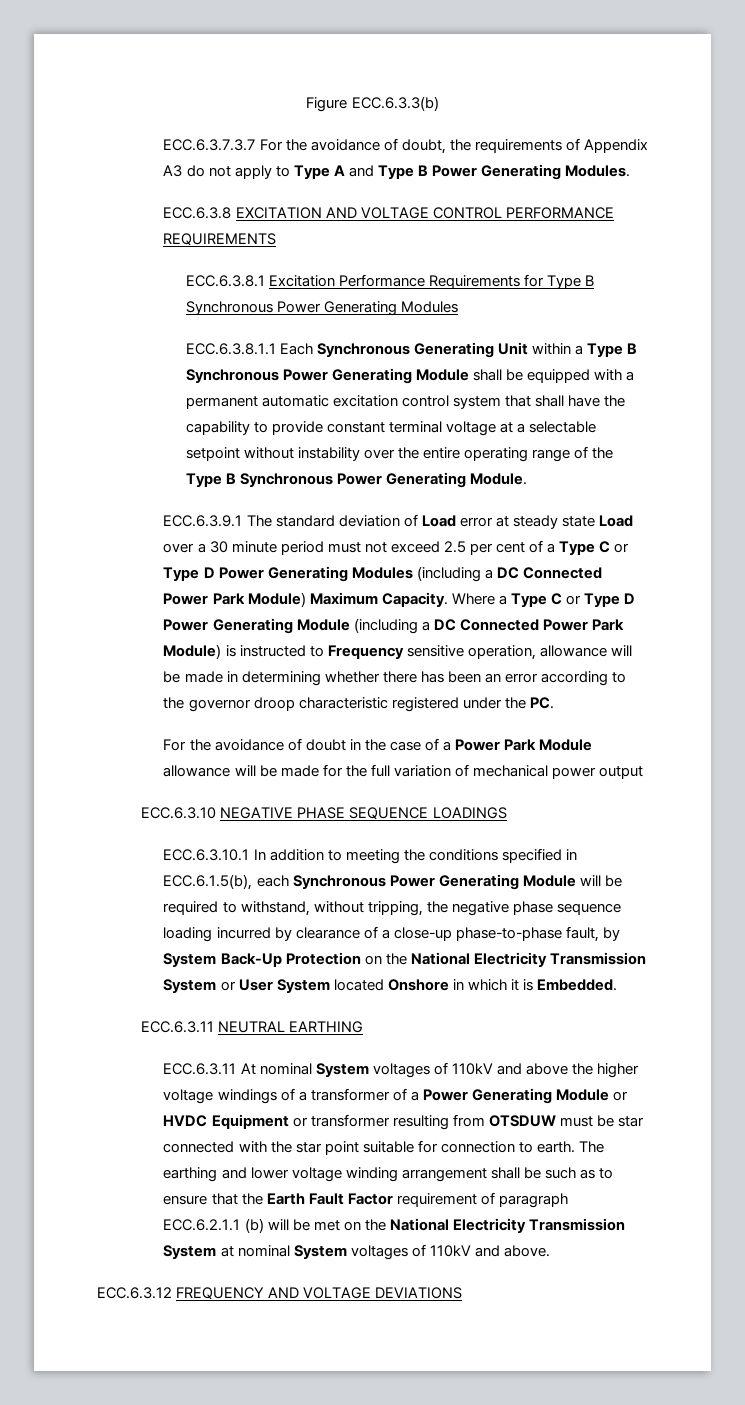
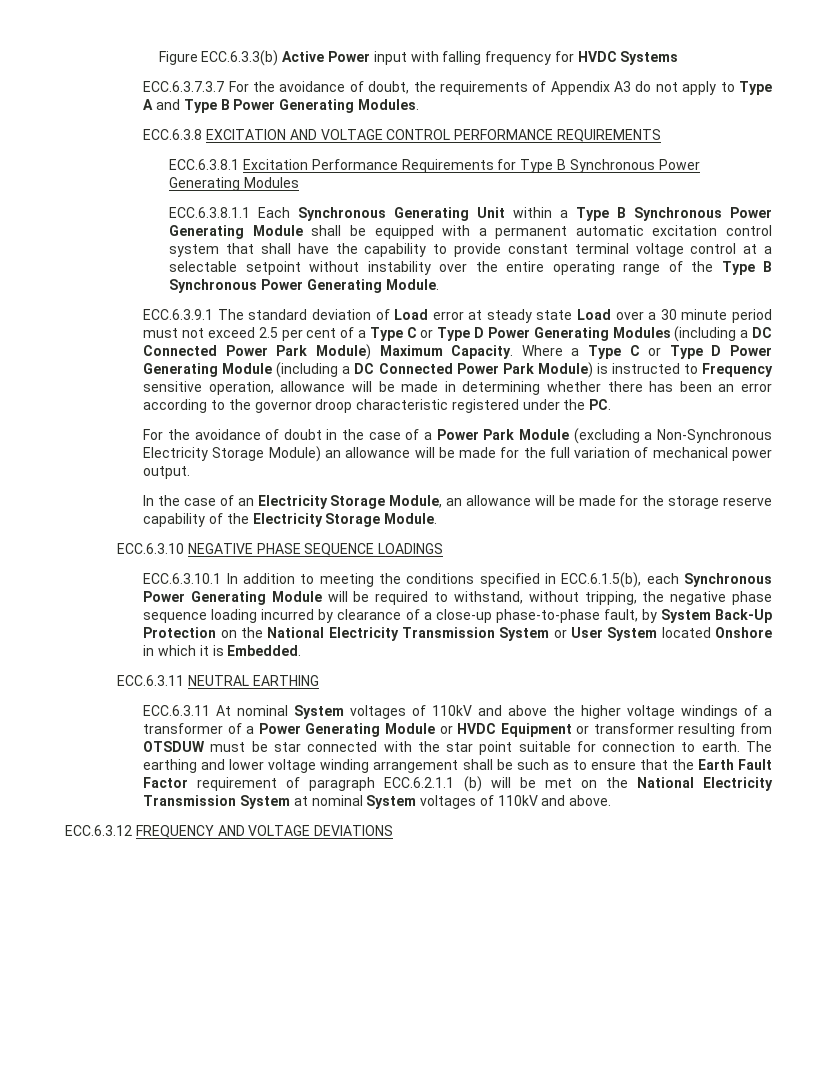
(439, 103) none -> [282,51,679,65] Active Power input with falling frequency for HVDC Systems
(496, 428) none -> [690,243,737,254] control
(593, 745) none -> [573,428,772,444] [143,446,342,462] (excluding a Non-Synchronous Electricity Storage Module) an
[599,766,644,779] output -> [143,466,191,479] [143,495,772,509] [143,513,438,527] output. // In the case of an Electricity Storage Module, an allowance will be made for the storage reserve capability of the Electricity Storage Module.

